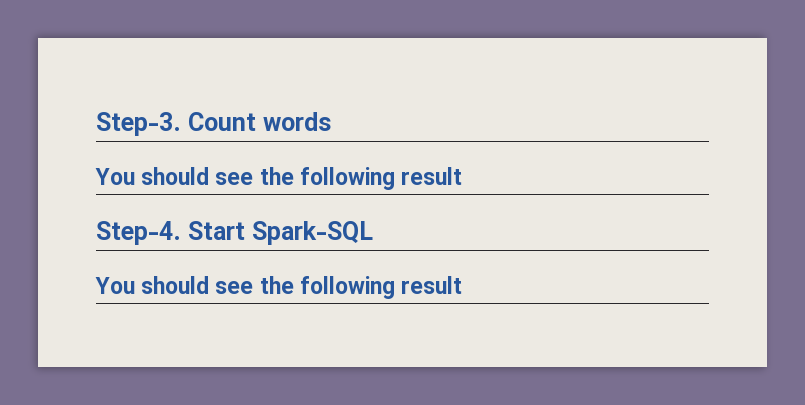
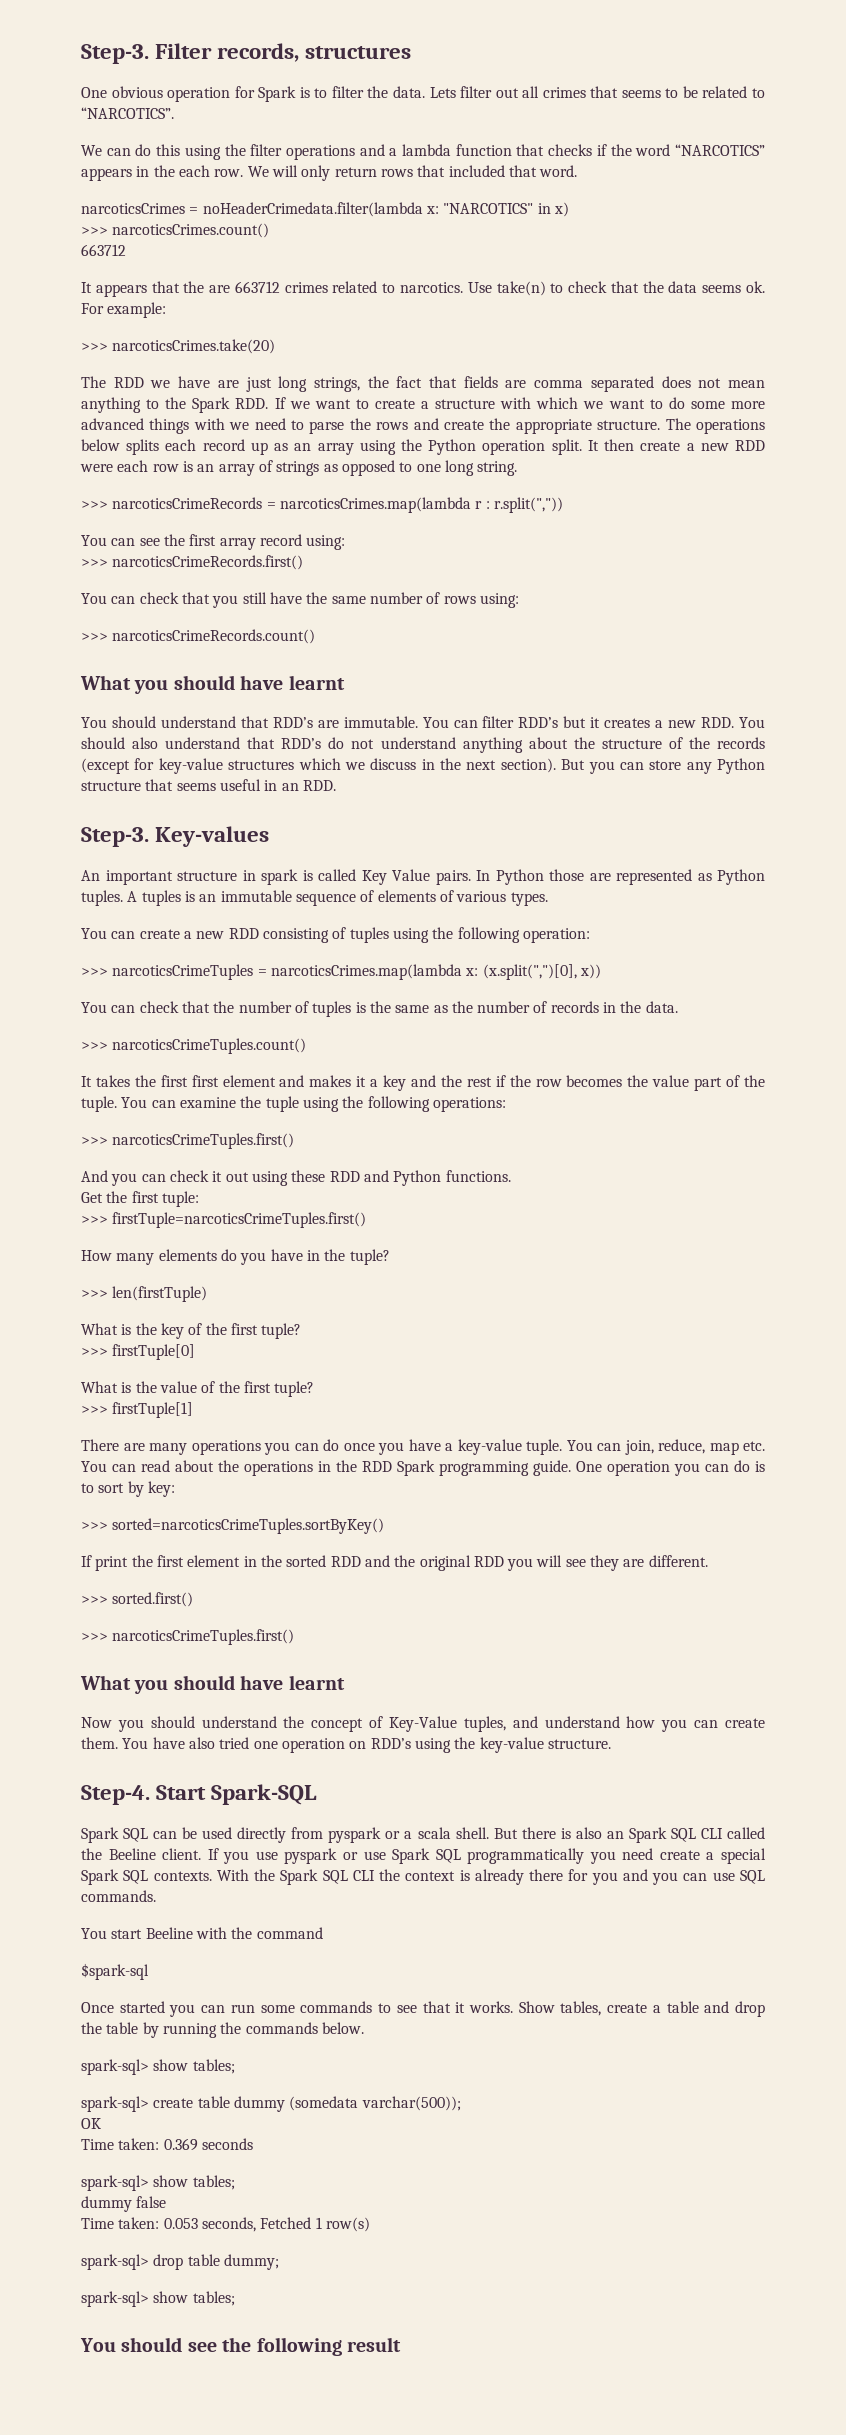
[96,112,331,136] [95,167,463,190] [96,221,373,245] [95,276,463,299] Step-3. Count words // You should see the following result // Step-4. Start Spark-SQL // You should see the following result -> [81,43,412,64] [81,86,765,102] [81,107,174,119] [81,144,766,160] [81,165,578,181] [81,202,569,217] [81,223,270,238] [81,244,126,256] [81,281,766,297] [81,302,167,318] [81,339,276,354] [81,376,765,392] [81,397,765,413] [81,418,765,434] [81,439,765,455] [80,460,518,476] [81,497,563,513] [81,534,346,550] [81,555,304,570] [81,592,519,608] [81,629,316,644] [80,675,345,694] [81,716,766,728] [81,737,765,753] [81,758,765,774] [81,779,336,791] [81,826,270,847] [81,869,765,885] [81,890,548,906] [81,927,590,943] [81,964,601,980] [81,1001,678,1017] [81,1038,307,1054] [81,1075,766,1091] [81,1096,506,1112] [81,1133,295,1149] [81,1170,511,1186] [81,1191,199,1207] [81,1212,367,1228] [81,1249,390,1265] [81,1286,208,1302] [81,1323,302,1339] [81,1344,196,1360] [81,1381,315,1397] [81,1402,194,1418] [81,1439,765,1455] [81,1460,765,1476] [81,1481,175,1497] [81,1518,385,1534] [81,1555,708,1571] [81,1592,194,1607] [81,1629,295,1645] [80,1675,345,1694] [81,1716,765,1732] [81,1737,611,1753] [81,1784,318,1805] [81,1827,765,1843] [81,1848,766,1864] [81,1869,765,1885] [81,1890,156,1902] [81,1927,323,1939] [81,1963,149,1980] [81,2001,765,2017] [81,2022,364,2038] [81,2059,235,2075] [81,2096,461,2112] [81,2118,101,2129] [81,2138,253,2151] [81,2175,235,2191] [81,2196,167,2212] [81,2217,370,2232] [81,2254,279,2270] [81,2291,235,2307] [80,2337,401,2356] Step-3. Filter records, structures // One obvious operation for Spark is to filter the data. Lets filter out all crimes that seems to be related to “NARCOTICS”. // We can do this using the filter operations and a lambda function that checks if the word “NARCOTICS” appears in the each row. We will only return rows that included that word. // narcoticsCrimes = noHeaderCrimedata.filter(lambda x: "NARCOTICS" in x) // >>> narcoticsCrimes.count() // 663712 // It appears that the are 663712 crimes related to narcotics. Use take(n) to check that the data seems ok. For example: // >>> narcoticsCrimes.take(20) // The RDD we have are just long strings, the fact that fields are comma separated does not mean anything to the Spark RDD. If we want to create a structure with which we want to do some more advanced things with we need to parse the rows and create the appropriate structure. The operations below splits each record up as an array using the Python operation split. It then create a new RDD were each row is an array of strings as opposed to one long string. // >>> narcoticsCrimeRecords = narcoticsCrimes.map(lambda r : r.split(",")) // You can see the first array record using: // >>> narcoticsCrimeRecords.first() // You can check that you still have the same number of rows using: // >>> narcoticsCrimeRecords.count() // What you should have learnt // You should understand that RDD’s are immutable. You can filter RDD’s but it creates a new RDD. You should also understand that RDD’s do not understand anything about the structure of the records (except for key-value structures which we discuss in the next section). But you can store any Python structure that seems useful in an RDD. // Step-3. Key-values // An important structure in spark is called Key Value pairs. In Python those are represented as Python tuples. A tuples is an immutable sequence of elements of various types. // You can create a new RDD consisting of tuples using the following operation: // >>> narcoticsCrimeTuples = narcoticsCrimes.map(lambda x: (x.split(",")[0], x)) // You can check that the number of tuples is the same as the number of records in the data. // >>> narcoticsCrimeTuples.count() // It takes the first first element and makes it a key and the rest if the row becomes the value part of the tuple. You can examine the tuple using the following operations: // >>> narcoticsCrimeTuples.first() // And you can check it out using these RDD and Python functions. // Get the first tuple: // >>> firstTuple=narcoticsCrimeTuples.first() // How many elements do you have in the tuple? // >>> len(firstTuple) // What is the key of the first tuple? // >>> firstTuple[0] // What is the value of the first tuple? // >>> firstTuple[1] // There are many operations you can do once you have a key-value tuple. You can join, reduce, map etc. You can read about the operations in the RDD Spark programming guide. One operation you can do is to sort by key: // >>> sorted=narcoticsCrimeTuples.sortByKey() // If print the first element in the sorted RDD and the original RDD you will see they are different. // >>> sorted.first() // >>> narcoticsCrimeTuples.first() // What you should have learnt // Now you should understand the concept of Key-Value tuples, and understand how you can create them. You have also tried one operation on RDD’s using the key-value structure. // Step-4. Start Spark-SQL // Spark SQL can be used directly from pyspark or a scala shell. But there is also an Spark SQL CLI called the Beeline client. If you use pyspark or use Spark SQL programmatically you need create a special Spark SQL contexts. With the Spark SQL CLI the context is already there for you and you can use SQL commands. // You start Beeline with the command // $spark-sql // Once started you can run some commands to see that it works. Show tables, create a table and drop the table by running the commands below. // spark-sql> show tables; // spark-sql> create table dummy (somedata varchar(500)); // OK // Time taken: 0.369 seconds // spark-sql> show tables; // dummy false // Time taken: 0.053 seconds, Fetched 1 row(s) // spark-sql> drop table dummy; // spark-sql> show tables; // You should see the following result

